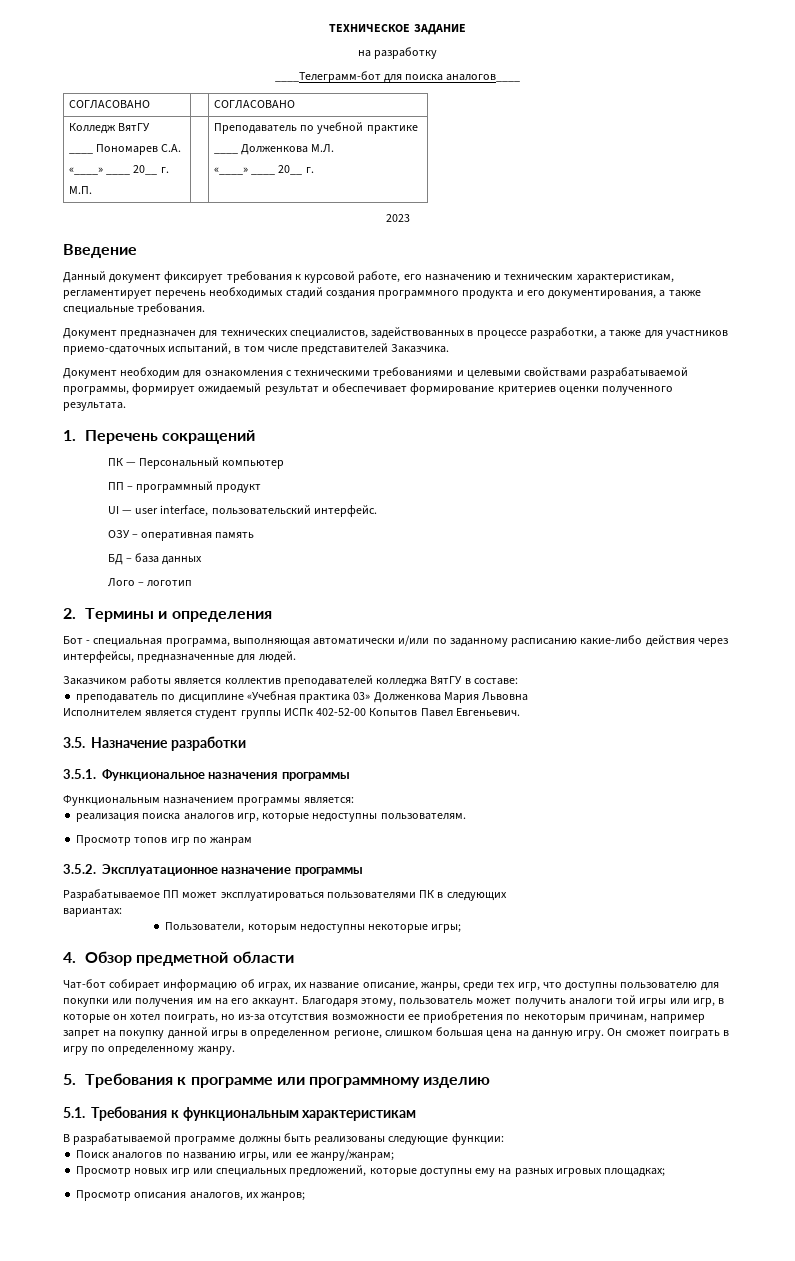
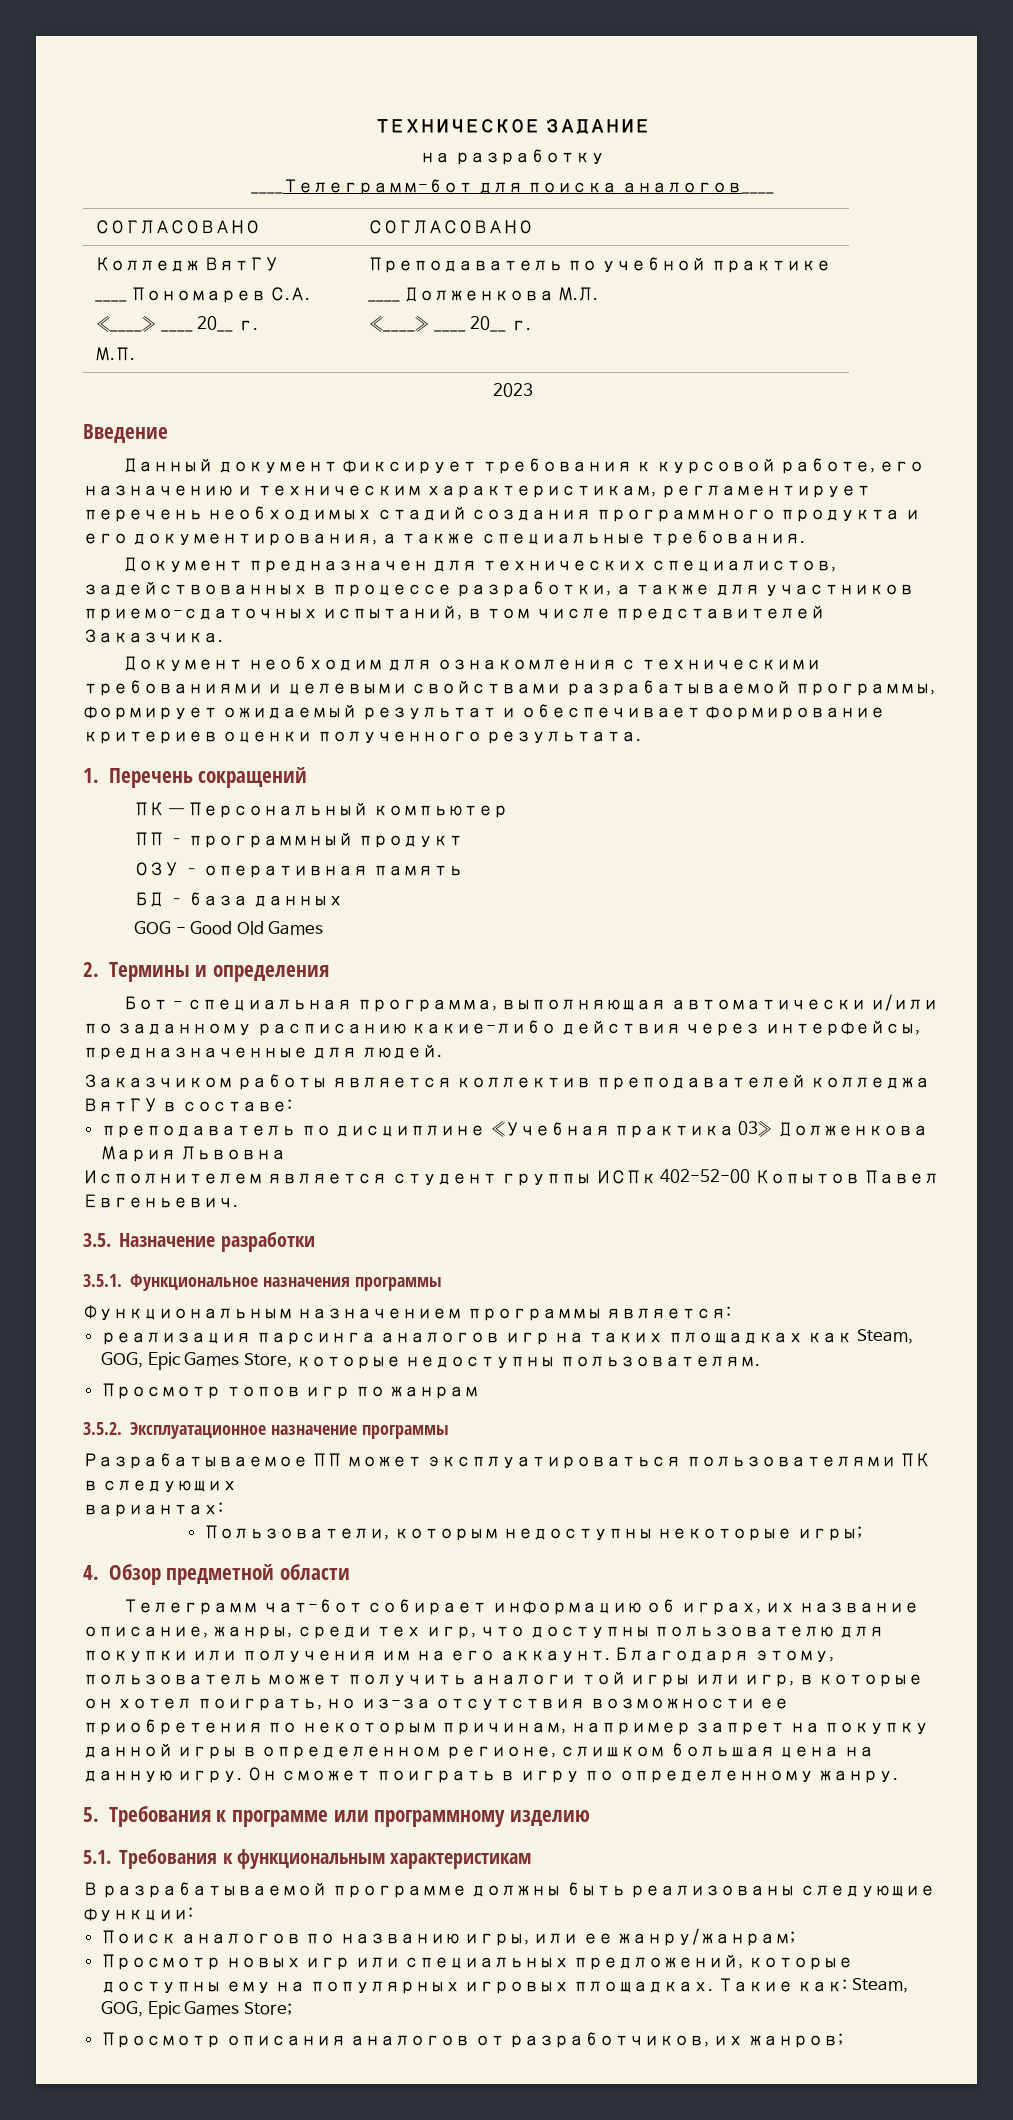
[107,505,377,517] // UI — user interface, пользовательский интерфейс. -> (463, 841) none
[107,578,193,587] Лого – логотип -> [134,921,324,935] GOG - Good Old Games
[142,813,259,822] поиска аналогов игр, -> [255,1329,913,1345] [101,1352,292,1370] парсинга аналогов игр на таких площадках как Steam, GOG, Epic Games Store,
[63,979,106,989] Чат-бот -> [123,1599,363,1615] Телеграмм чат-бот
[514,1168,666,1177] разных игровых площадках; -> [309,1978,908,1994] [101,2001,292,2019] популярных игровых площадках. Такие как: Steam, GOG, Epic Games Store;
[189,1192,243,1201] аналогов, -> [350,2032,709,2048] аналогов от разработчиков,

